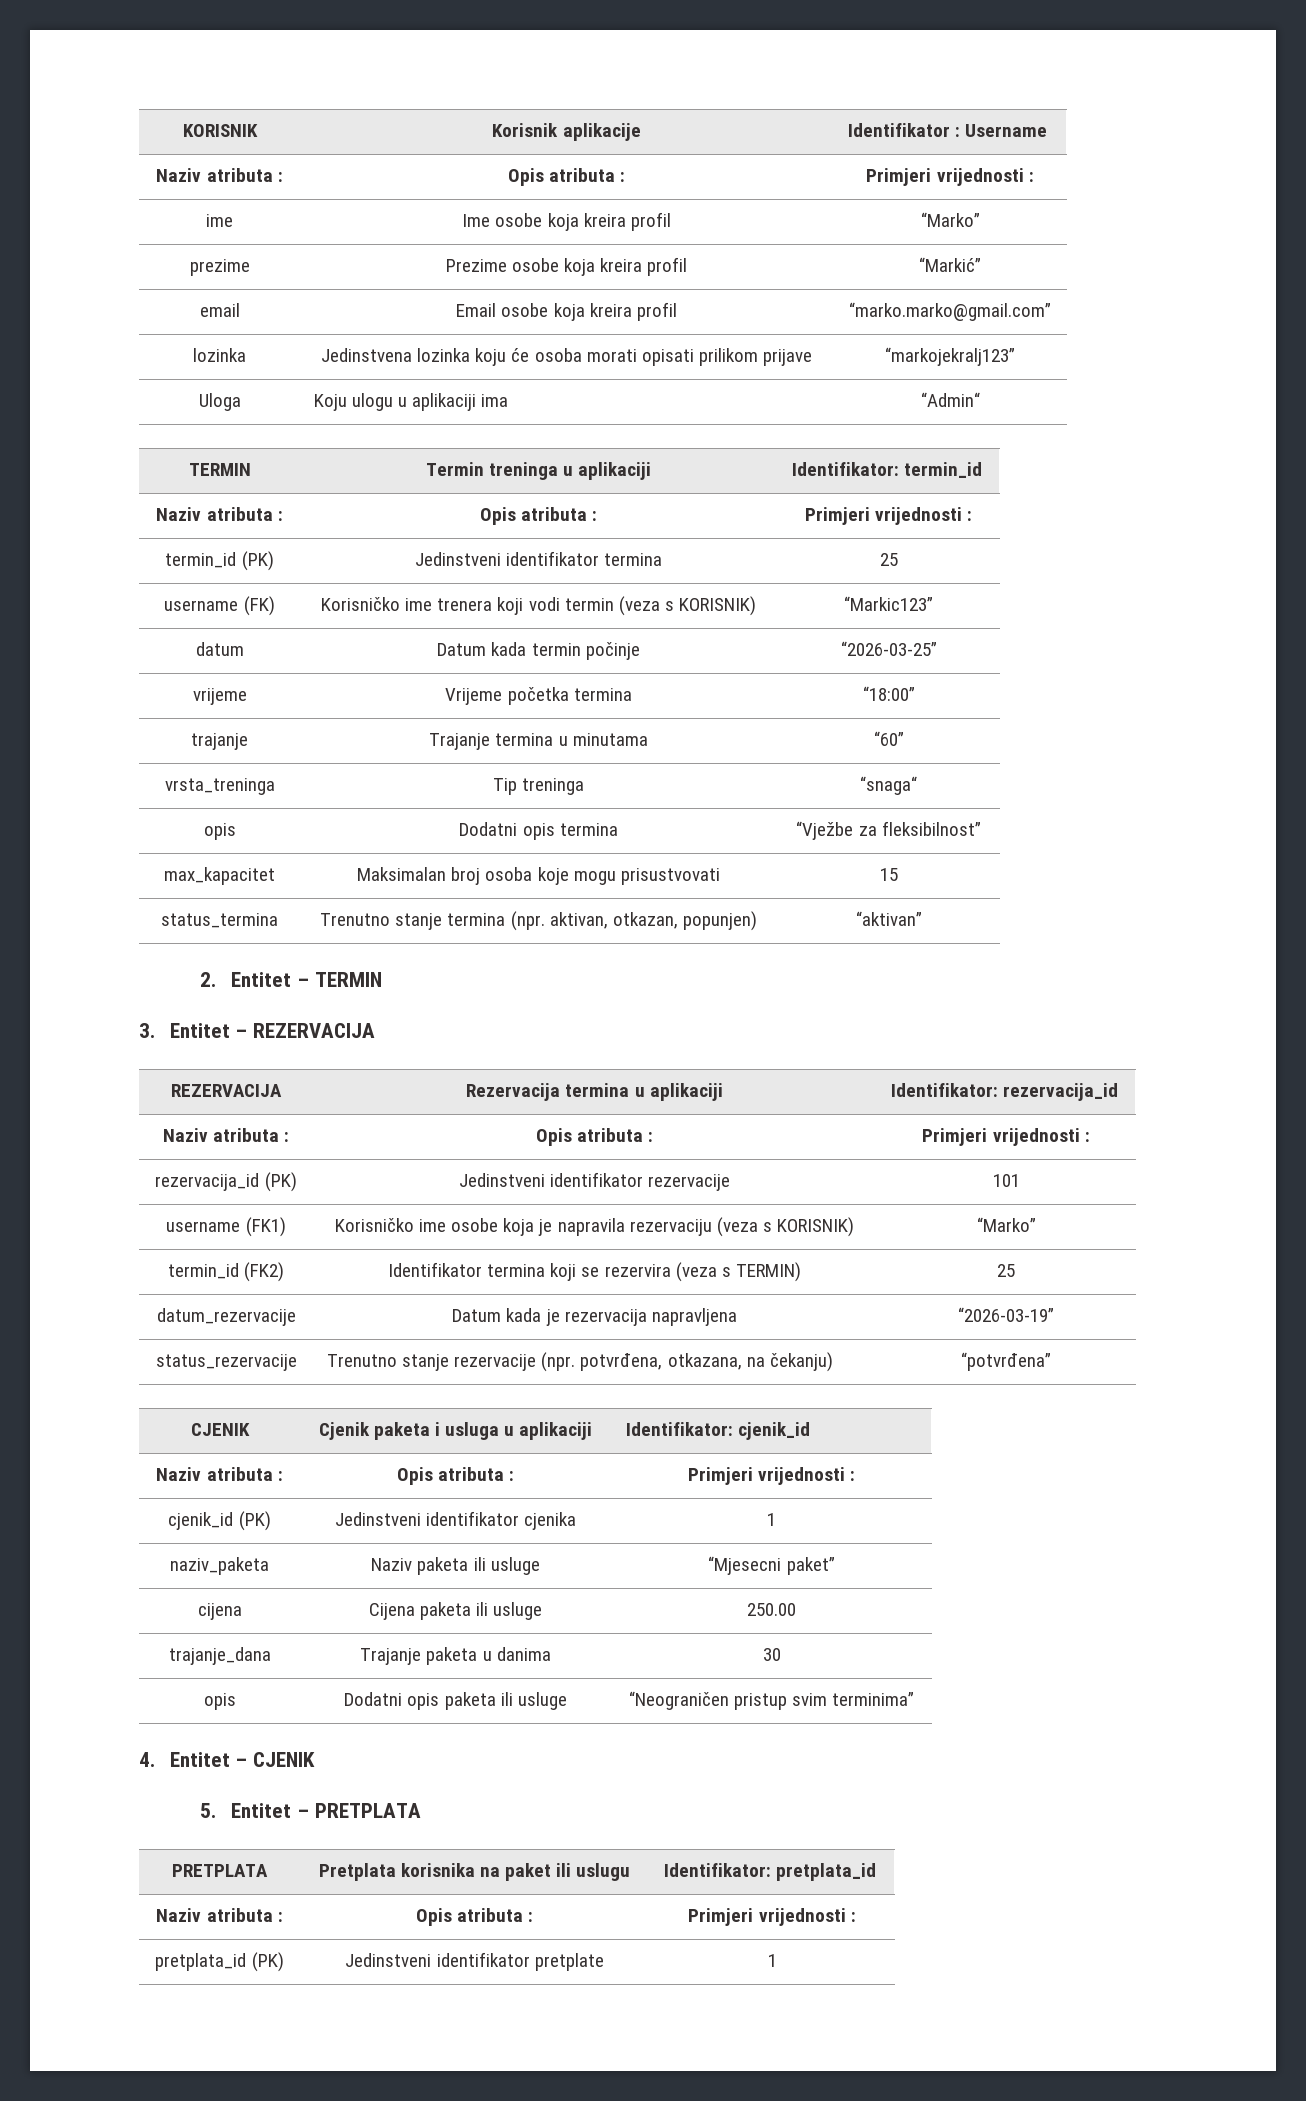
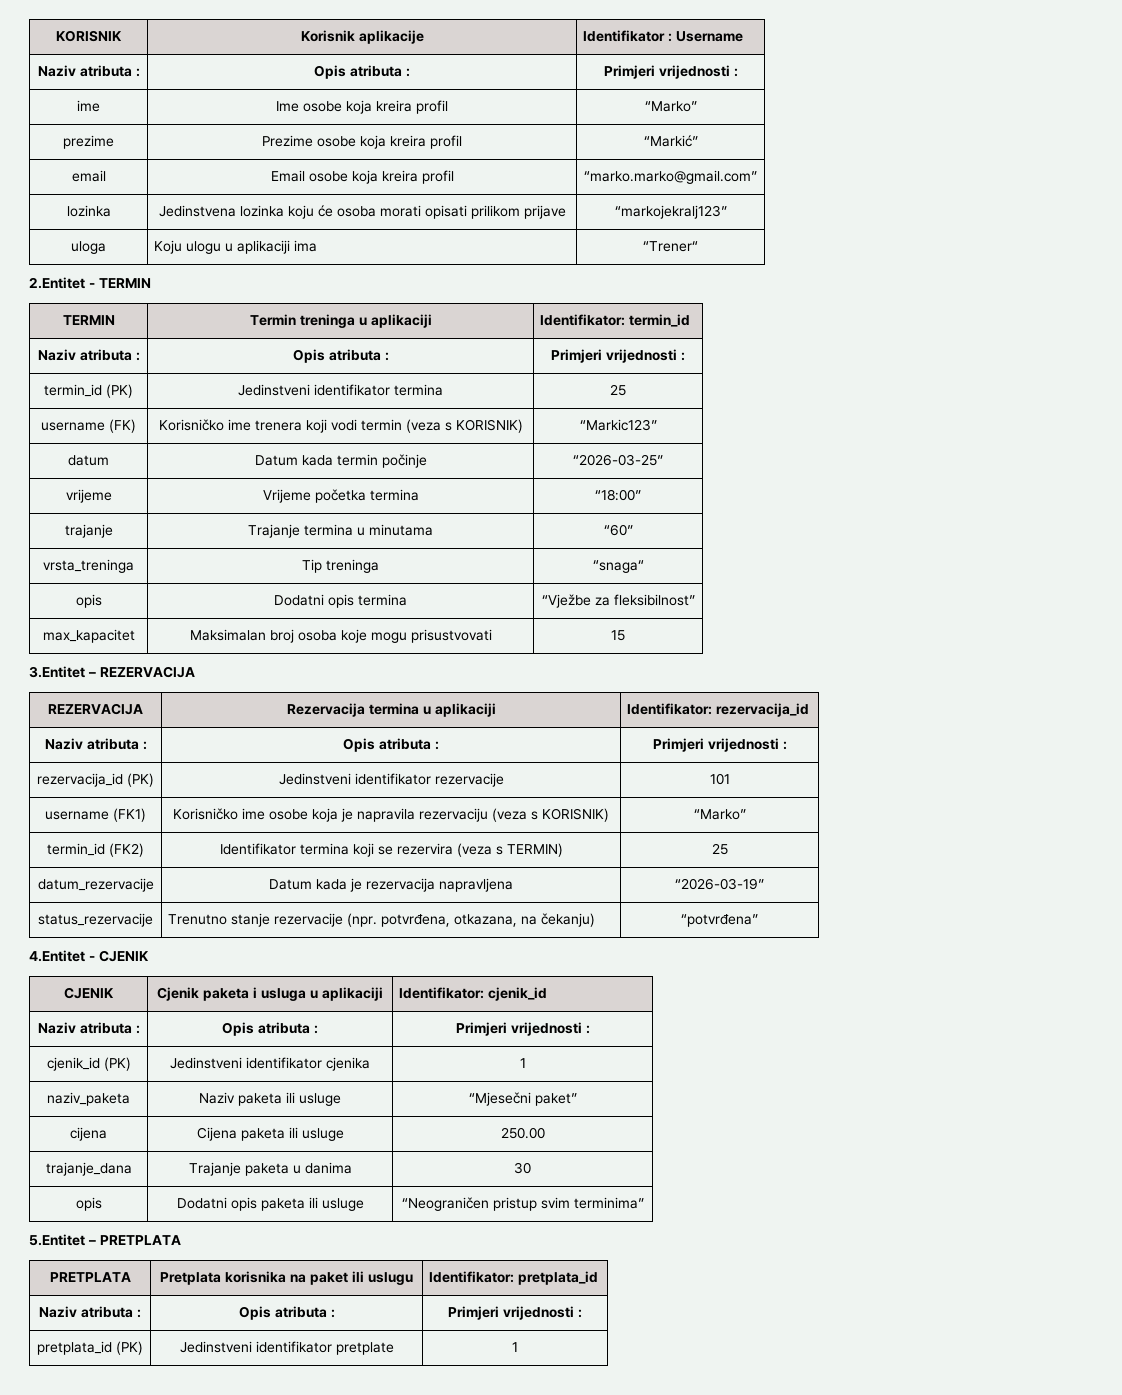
[198,393,241,411] Uloga -> [71,241,106,254] uloga
[920,392,980,407] “Admin“ -> [643,241,698,252] [29,277,151,289] “Trener“ // 2.Entitet - TERMIN
[161,913,278,928] [320,911,757,931] [855,911,922,926] [200,972,382,987] [139,1023,230,1038] // status_termina | Trenutno stanje termina (npr. aktivan, otkazan, popunjen) | “aktivan” // 2. Entitet – TERMIN // 3. Entitet -> [29,666,85,678] // 3.Entitet
(1051, 1361) none -> [29,950,149,962] // 4.Entitet - CJENIK
[708,1556,782,1575] “Mjesecni -> [468,1092,531,1106] “Mjesečni
[139,1752,316,1767] [200,1803,292,1818] 4. Entitet – CJENIK // 5. Entitet -> [29,1234,85,1246] 5.Entitet

